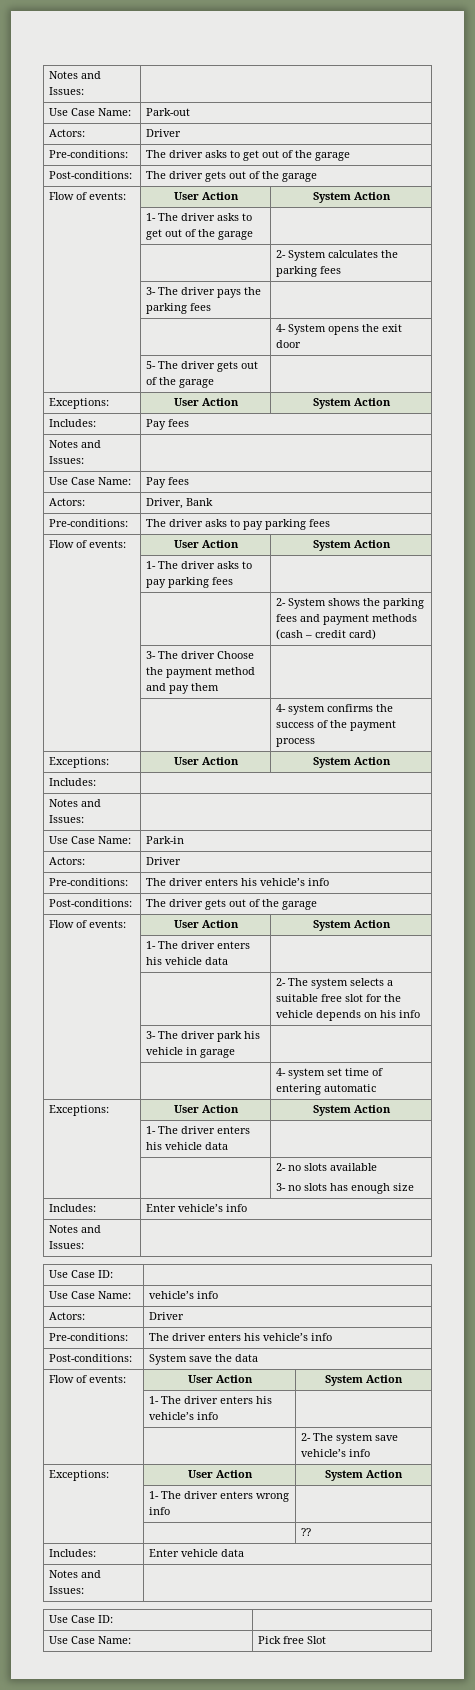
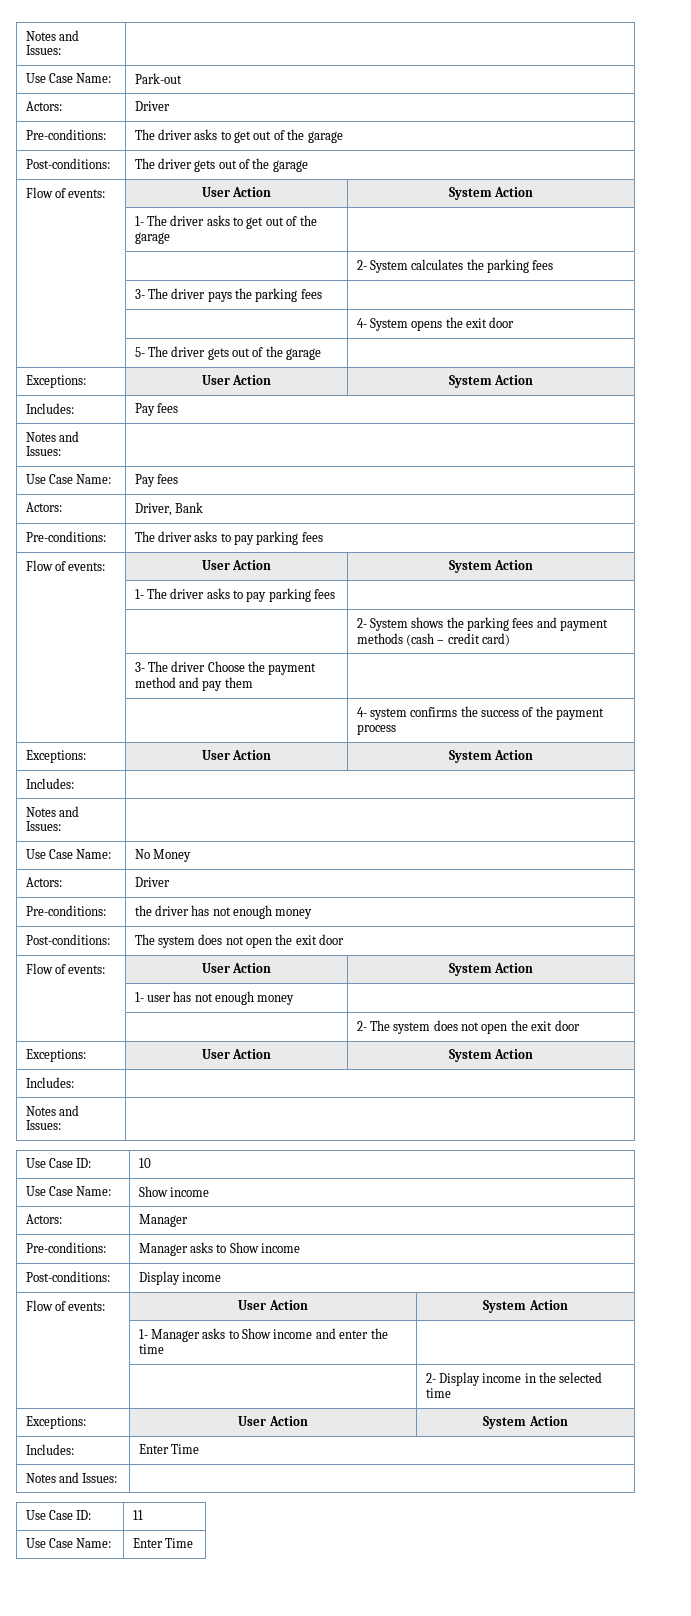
[145,836,184,844] [48,857,85,865] [145,857,181,865] [48,878,128,886] [145,878,329,886] [48,899,132,907] [145,899,317,910] [48,920,126,928] [173,920,239,928] [312,920,391,931] [145,941,250,949] [145,957,228,965] [275,978,393,989] [275,994,401,1002] [275,1010,420,1021] [145,1031,260,1042] [145,1047,235,1058] [275,1068,383,1079] [275,1084,376,1095] [48,1105,109,1116] [173,1105,239,1113] [312,1105,391,1116] [145,1126,250,1134] [145,1142,228,1150] [275,1163,377,1171] [275,1183,414,1194] [48,1204,96,1212] [145,1204,247,1212] [48,1225,101,1233] [48,1241,84,1249] [48,1270,113,1278] [48,1291,131,1299] [148,1291,218,1299] [48,1312,85,1320] [148,1312,184,1320] [48,1333,128,1341] [148,1333,332,1341] [48,1354,132,1362] [148,1354,258,1365] [48,1375,126,1383] [187,1375,253,1383] [325,1375,403,1386] [148,1396,272,1404] [148,1412,218,1420] [300,1433,398,1444] [300,1449,370,1457] [48,1470,109,1481] [187,1470,253,1478] [325,1470,403,1481] [148,1491,289,1502] [148,1507,170,1515] [300,1528,311,1536] [48,1549,96,1557] [148,1549,244,1557] [48,1570,101,1578] [48,1586,84,1594] [48,1615,113,1623] [48,1636,131,1644] [257,1636,326,1644] Park-in // Actors: | Driver // Pre-conditions: | The driver enters his vehicle’s info // Post-conditions: | The driver gets out of the garage // Flow of events: | User Action | System Action // | 1- The driver enters his vehicle data | // | | 2- The system selects a suitable free slot for the vehicle depends on his info // | 3- The driver park his vehicle in garage | // | | 4- system set time of entering automatic // Exceptions: | User Action | System Action // | 1- The driver enters his vehicle data | // | | 2- no slots available // 3- no slots has enough size // Includes: | Enter vehicle’s info // Notes and Issues: | // Use Case ID: | // Use Case Name: | vehicle’s info // Actors: | Driver // Pre-conditions: | The driver enters his vehicle’s info // Post-conditions: | System save the data // Flow of events: | User Action | System Action // | 1- The driver enters his vehicle’s info | // | | 2- The system save vehicle’s info // Exceptions: | User Action | System Action // | 1- The driver enters wrong info | // | | ?? // Includes: | Enter vehicle data // Notes and Issues: | // Use Case ID: | // Use Case Name: | Pick free Slot -> [134,849,191,862] [25,877,62,887] [134,877,170,887] [25,905,106,916] [134,905,313,919] [25,934,110,945] [134,934,345,948] [25,963,106,974] [201,963,272,973] [448,963,534,976] [134,991,295,1005] [356,1020,580,1034] [25,1049,86,1062] [201,1049,272,1059] [448,1049,534,1062] [25,1077,74,1088] [25,1105,79,1116] [25,1120,61,1130] [25,1158,92,1168] [138,1158,151,1168] [25,1186,112,1196] [138,1186,209,1197] [25,1214,62,1224] [138,1214,188,1227] [25,1242,106,1253] [138,1242,301,1256] [25,1271,110,1282] [138,1271,221,1285] [25,1300,106,1311] [238,1300,308,1310] [483,1300,568,1313] [138,1328,388,1342] [138,1344,164,1354] [425,1372,603,1386] [425,1388,451,1398] [25,1416,86,1429] [238,1416,308,1426] [483,1416,568,1429] [25,1444,74,1455] [138,1444,199,1454] [25,1472,118,1483] [25,1510,92,1520] [132,1510,143,1520] [25,1538,112,1548] [132,1538,193,1548] No Money // Actors: | Driver // Pre-conditions: | the driver has not enough money // Post-conditions: | The system does not open the exit door // Flow of events: | User Action | System Action // | 1- user has not enough money | // | | 2- The system does not open the exit door // Exceptions: | User Action | System Action // Includes: | // Notes and Issues: | // Use Case ID: | 10 // Use Case Name: | Show income // Actors: | Manager // Pre-conditions: | Manager asks to Show income // Post-conditions: | Display income // Flow of events: | User Action | System Action // | 1- Manager asks to Show income and enter the time | // | | 2- Display income in the selected time // Exceptions: | User Action | System Action // Includes: | Enter Time // Notes and Issues: | // Use Case ID: | 11 // Use Case Name: | Enter Time

